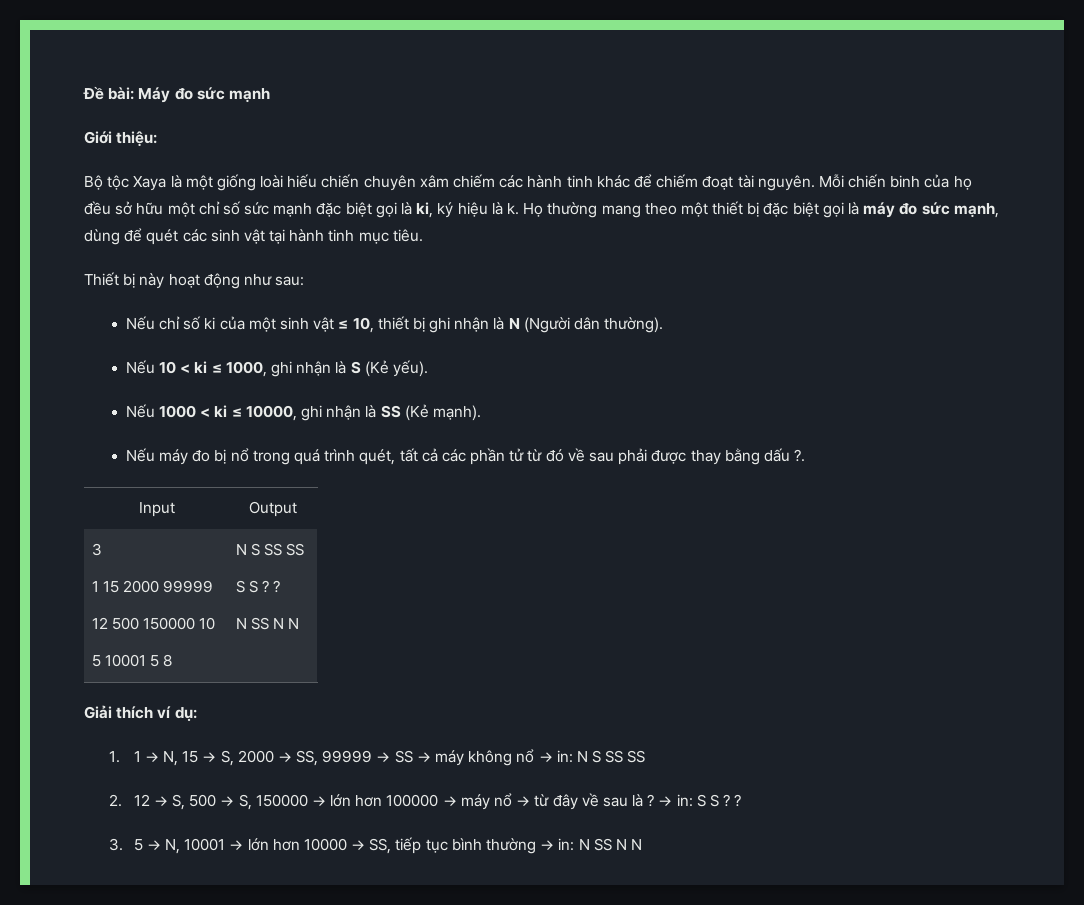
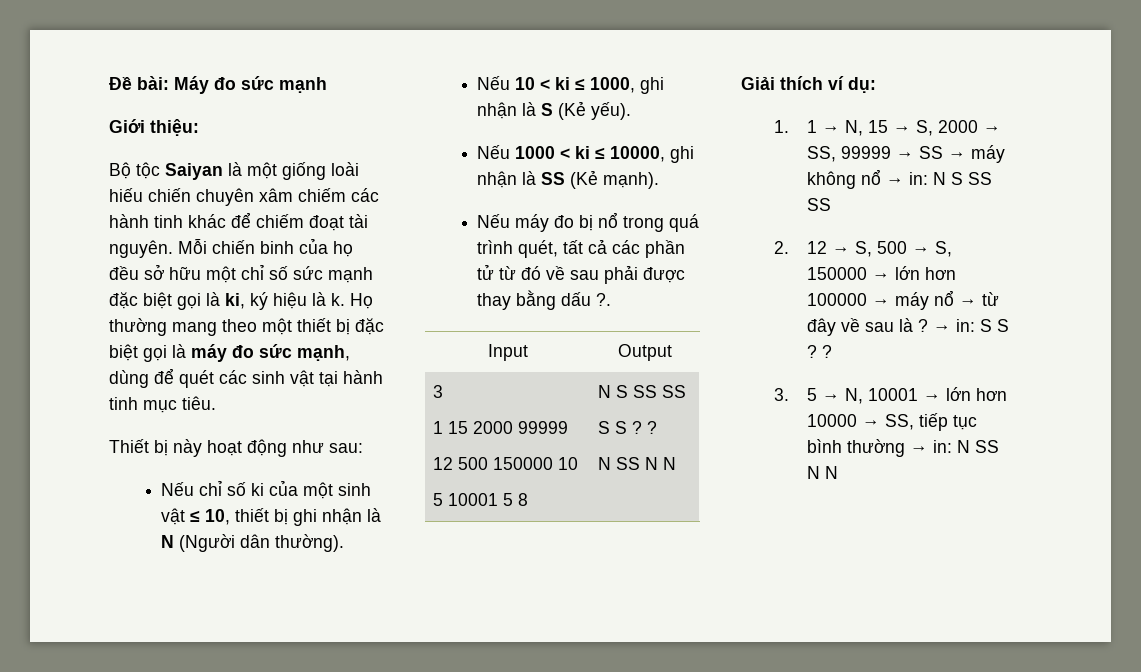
[133,176,167,191] Xaya -> [165,163,223,180] Saiyan

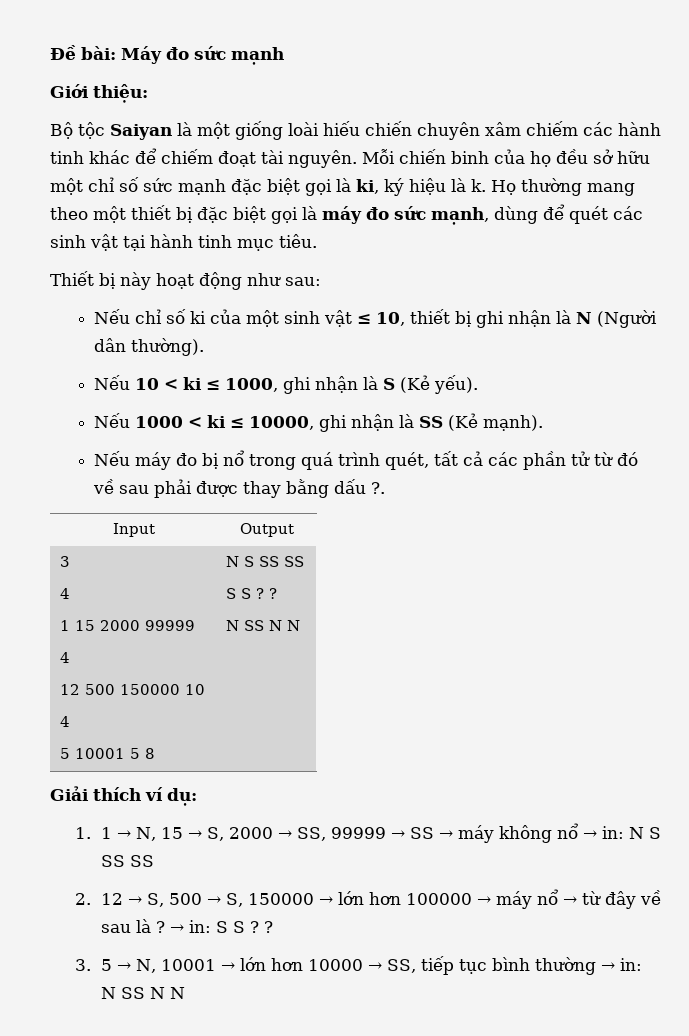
(444, 391) none -> [60,588,71,599] // 4
(569, 427) none -> [60,652,71,663] // 4
(579, 463) none -> [60,716,71,727] // 4

